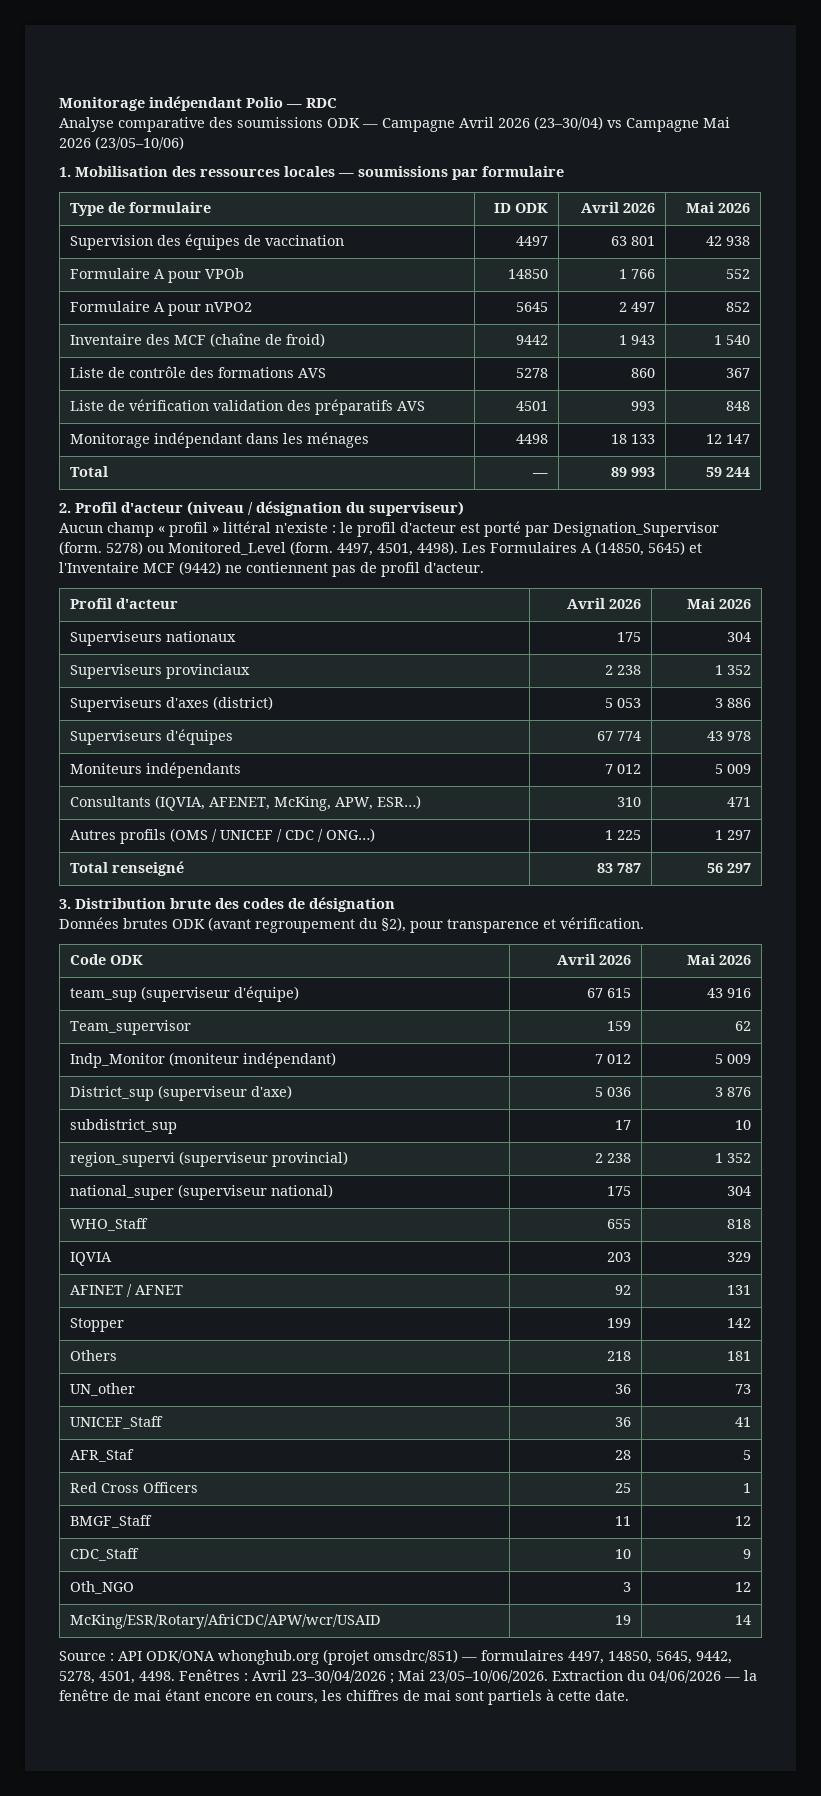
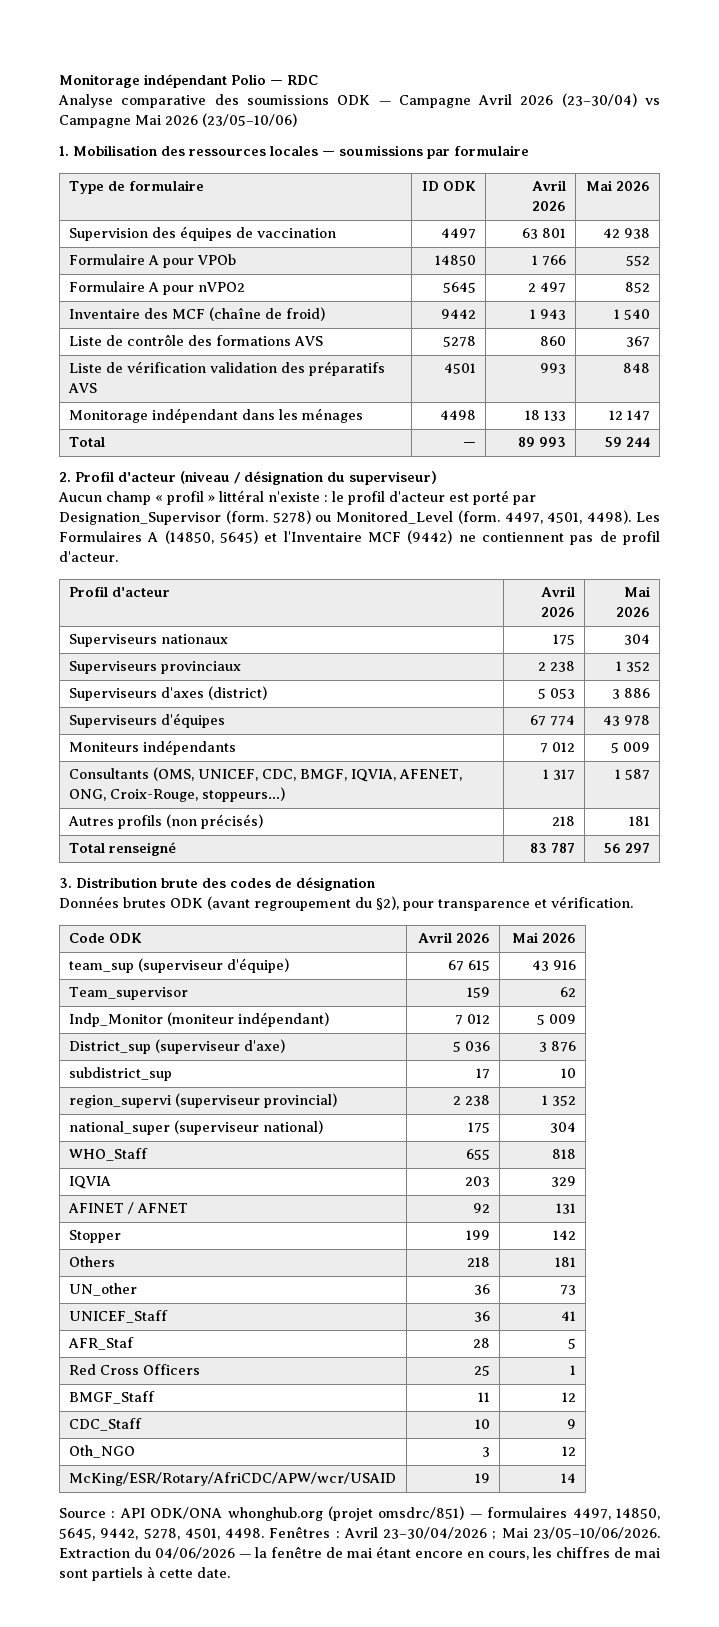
[155,795,422,811] [616,797,641,807] [726,797,751,807] [70,828,376,844] [604,830,641,840] [714,830,751,840] (IQVIA, AFENET, McKing, APW, ESR…) | 310 | 471 // Autres profils (OMS / UNICEF / CDC / ONG…) | 1 225 | 1 297 -> [152,767,462,782] [68,787,285,802] [543,769,576,780] [615,769,651,780] [67,814,263,829] [552,816,576,826] [629,816,651,826] (OMS, UNICEF, CDC, BMGF, IQVIA, AFENET, ONG, Croix-Rouge, stoppeurs…) | 1 317 | 1 587 // Autres profils (non précisés) | 218 | 181

